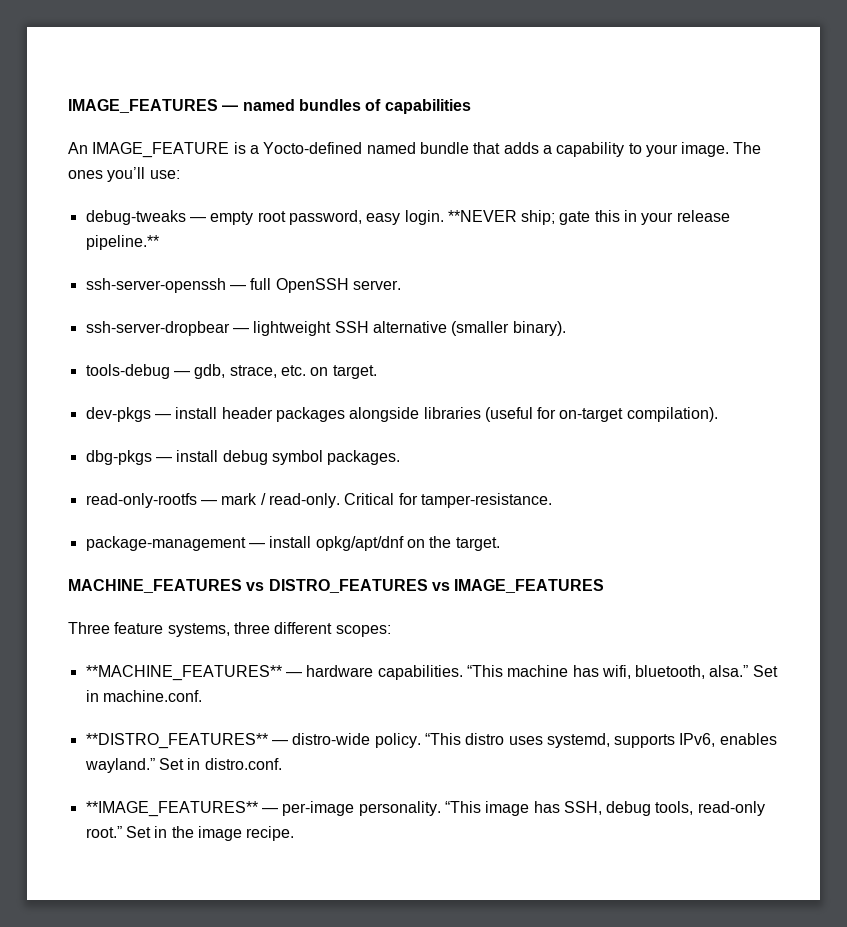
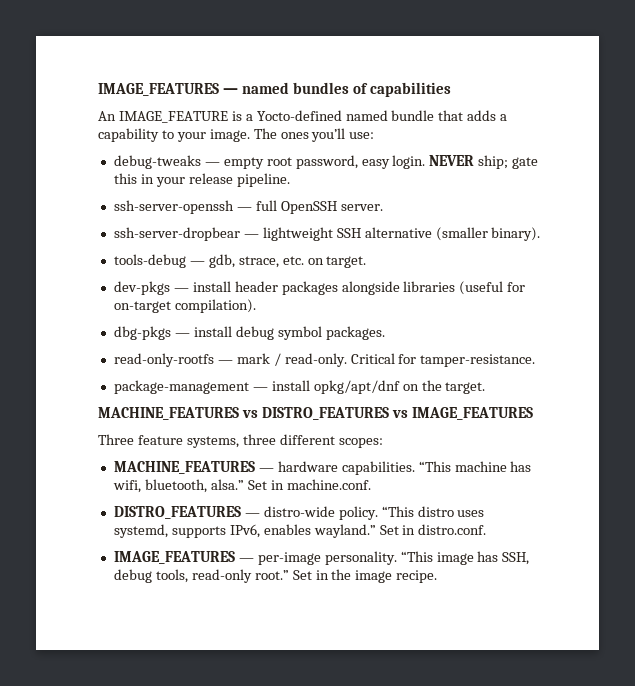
[447,210,517,222] **NEVER -> [429,155,475,166] NEVER
[85,235,159,250] pipeline.** -> [236,173,290,187] pipeline.
[85,665,282,681] **MACHINE_FEATURES** -> [113,461,255,474] MACHINE_FEATURES
[85,733,268,749] **DISTRO_FEATURES** -> [113,506,241,519] DISTRO_FEATURES
[85,801,258,817] **IMAGE_FEATURES** -> [113,551,235,564] IMAGE_FEATURES

